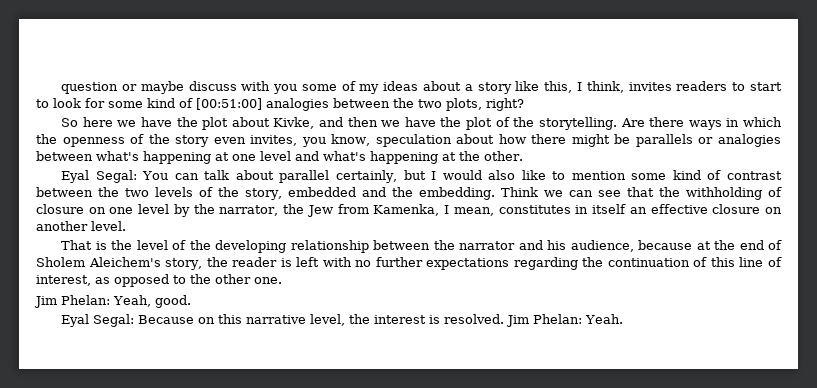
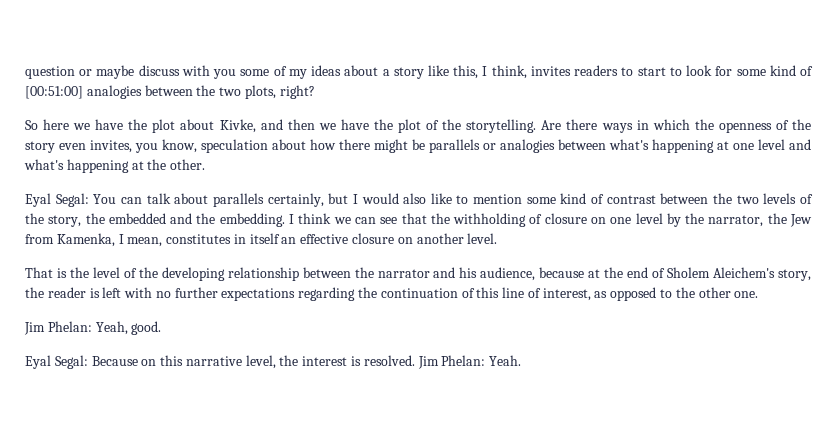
[279,170,330,183] parallel -> [212,193,264,207] parallels
(283, 194) none -> [85,213,105,224] the
[500,187,538,197] Think -> [289,213,332,224] I think

